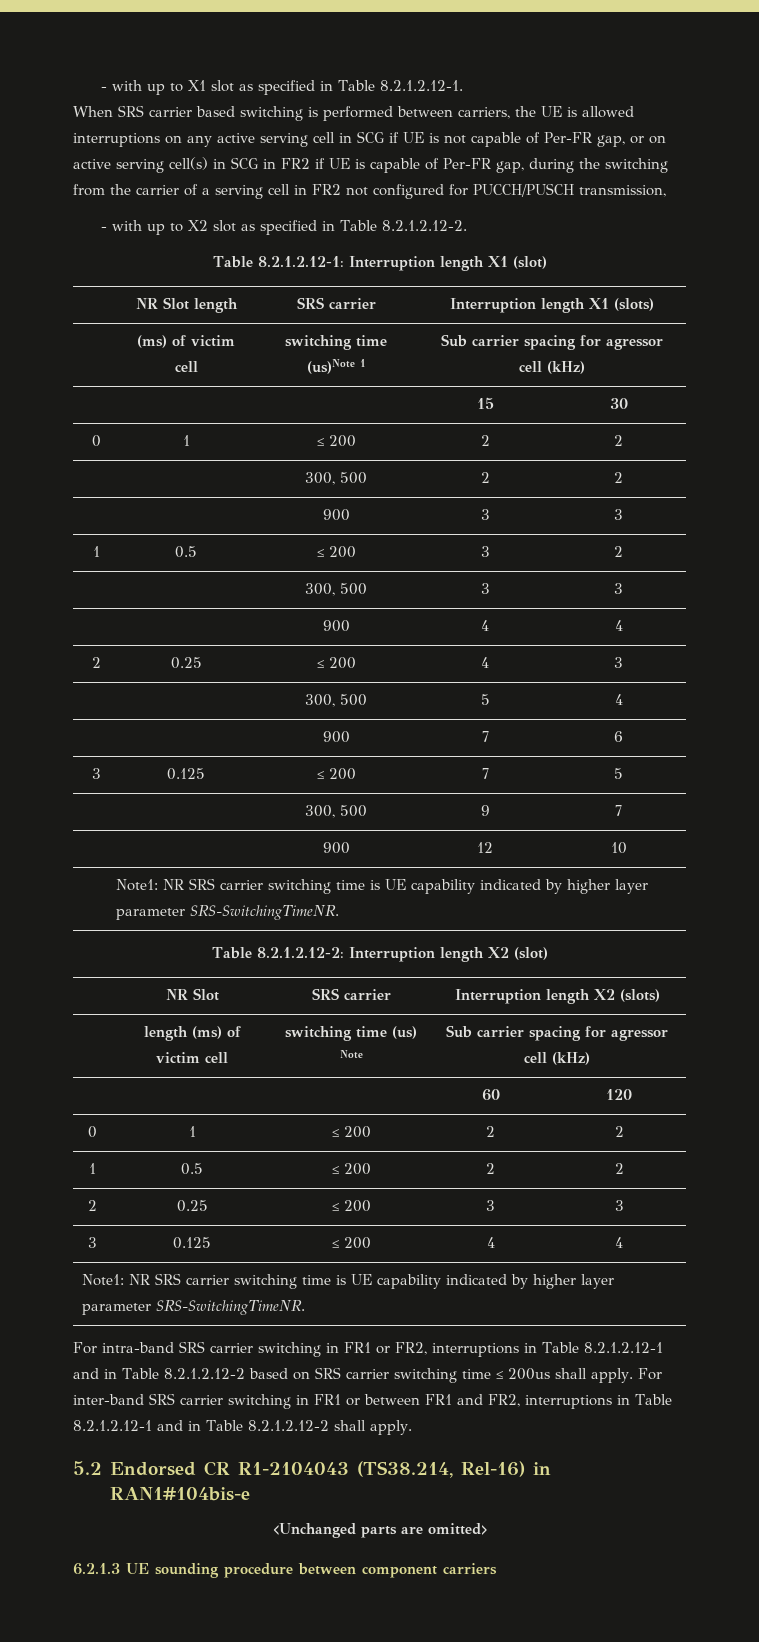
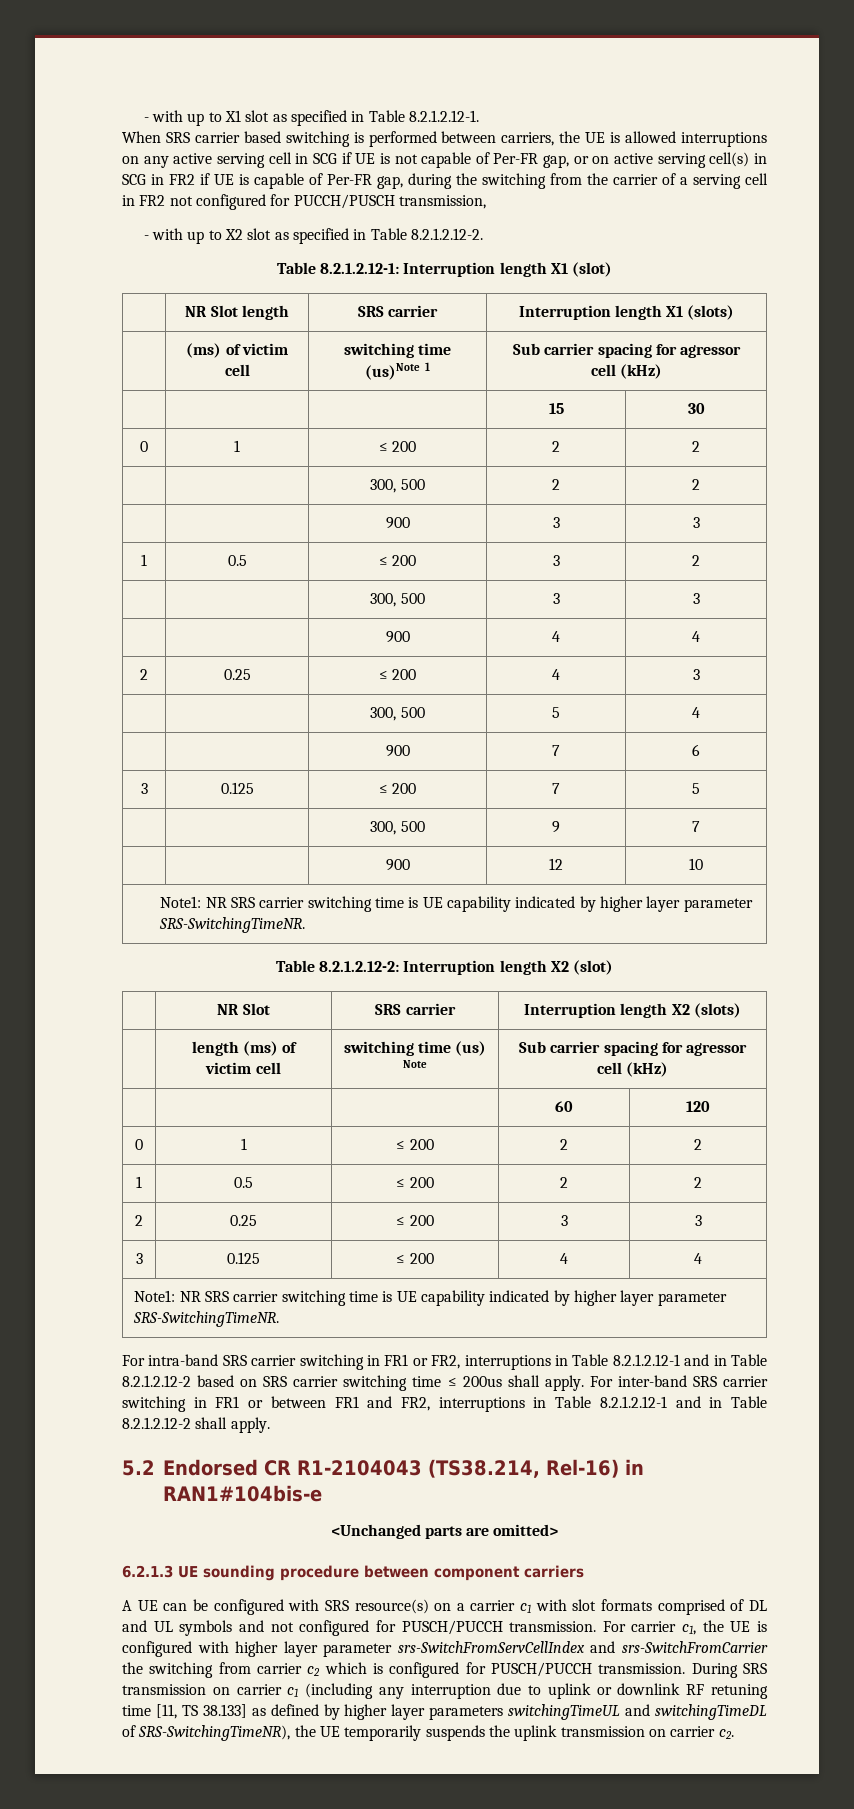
(497, 1569) none -> [122,1599,767,1615] [122,1620,767,1636] [122,1641,768,1657] [122,1662,767,1678] [122,1683,768,1699] [122,1704,767,1720] [122,1725,734,1741] // A UE can be configured with SRS resource(s) on a carrier c1 with slot formats comprised of DL and UL symbols and not configured for PUSCH/PUCCH transmission. For carrier c1, the UE is configured with higher layer parameter srs-SwitchFromServCellIndex and srs-SwitchFromCarrier the switching from carrier c2 which is configured for PUSCH/PUCCH transmission. During SRS transmission on carrier c1 (including any interruption due to uplink or downlink RF retuning time [11, TS 38.133] as defined by higher layer parameters switchingTimeUL and switchingTimeDL of SRS-SwitchingTimeNR), the UE temporarily suspends the uplink transmission on carrier c2.

